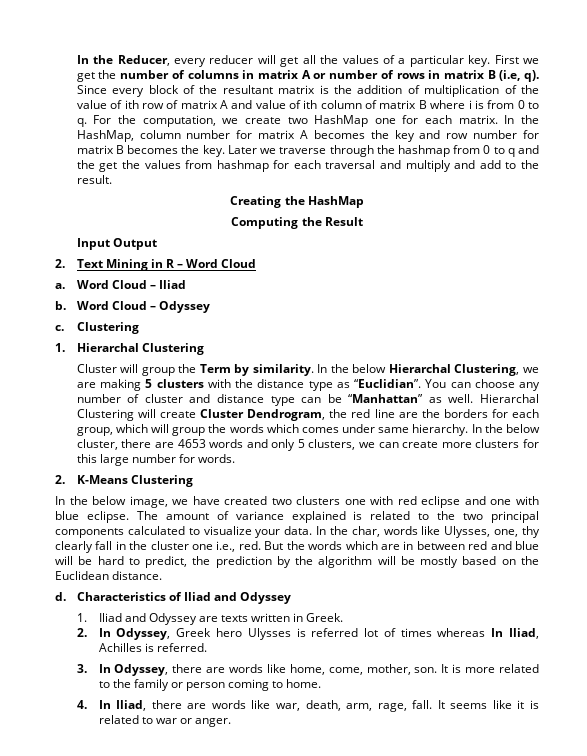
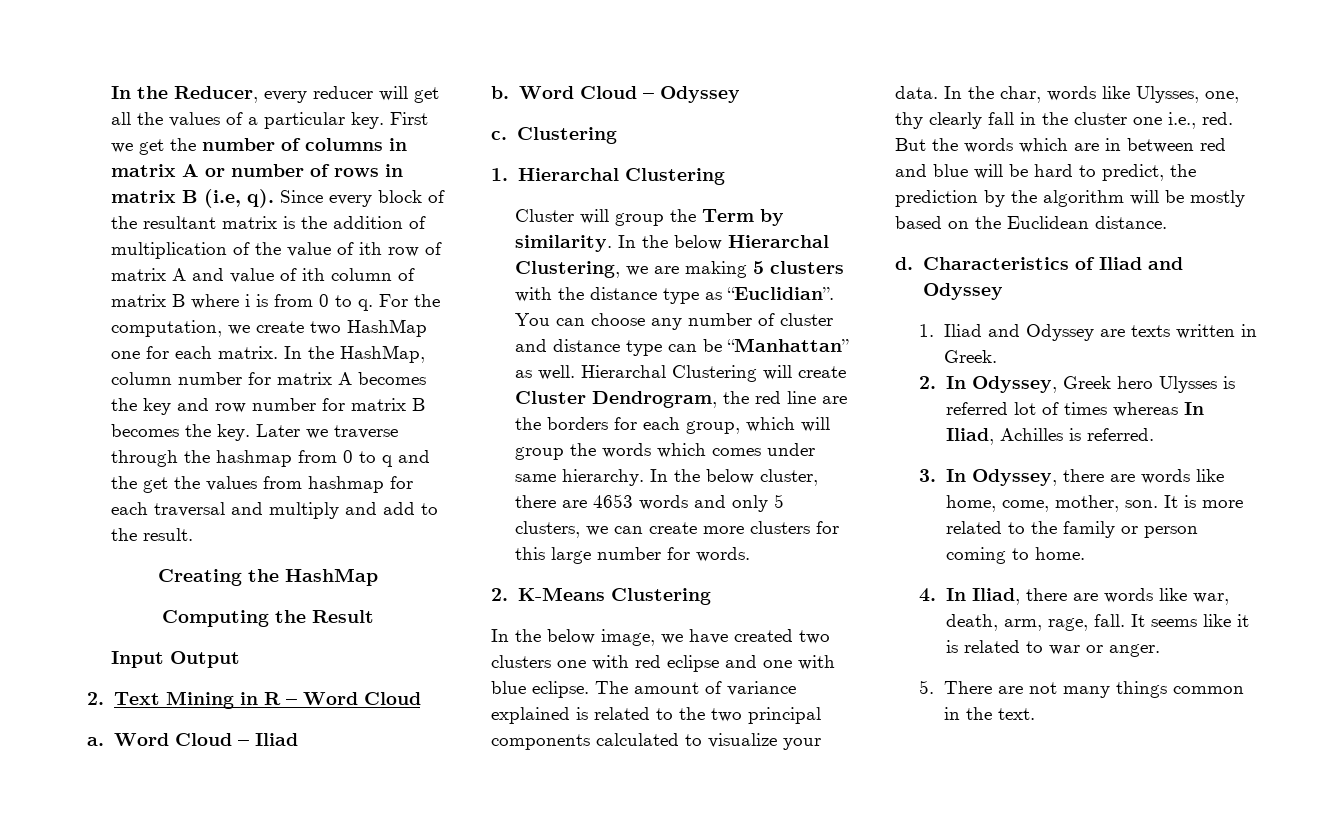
(231, 722) none -> [919,680,1244,698] [943,707,1035,720] // 5. There are not many things common in the text.

